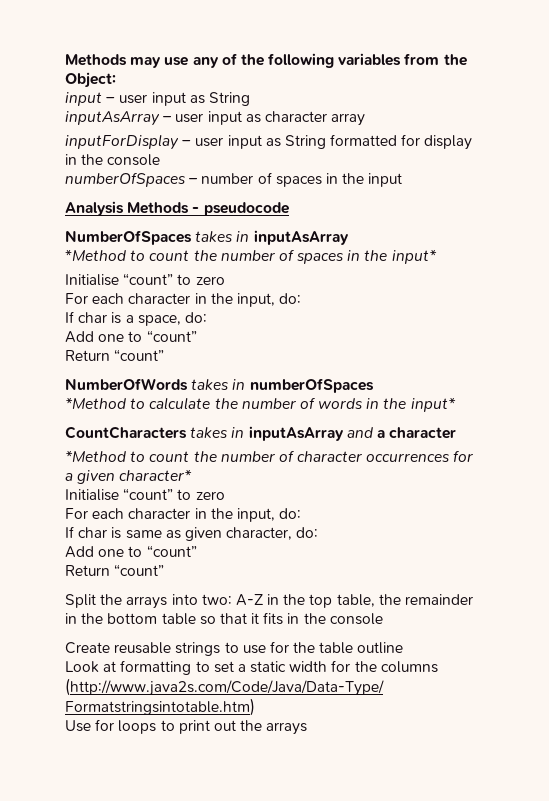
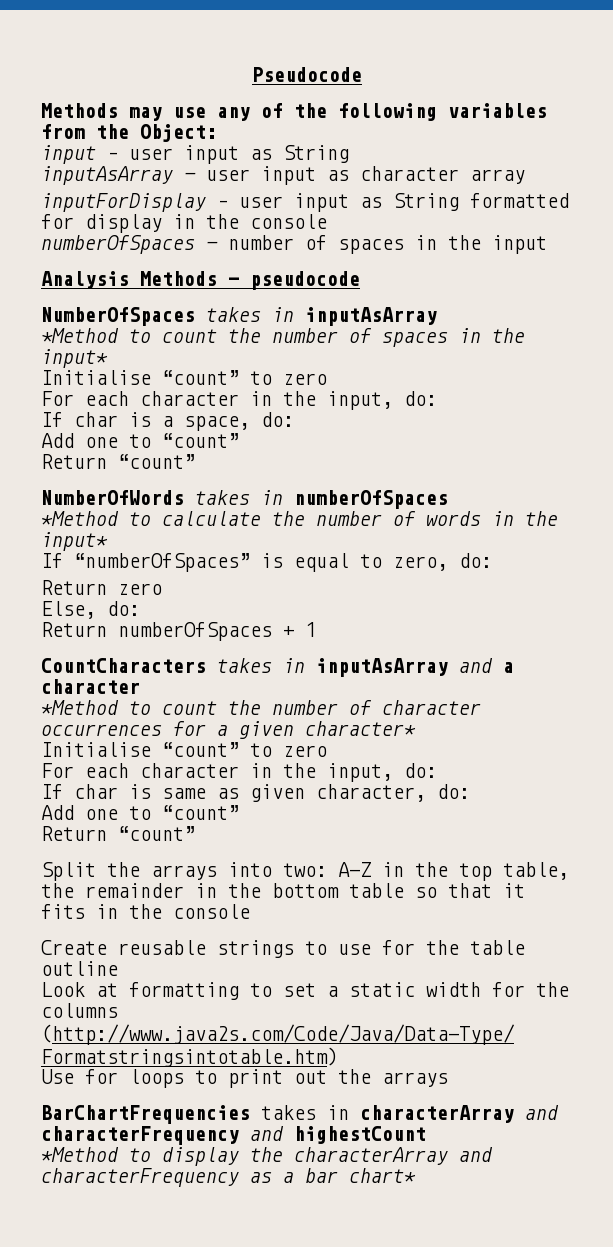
(65, 60) none -> [251,67,362,82] Pseudocode //
(456, 404) none -> [41,553,492,572] [41,580,162,595] [41,601,140,619] [41,622,316,641] // If “numberOfSpaces” is equal to zero, do: // Return zero // Else, do: // Return numberOfSpaces + 1
(308, 728) none -> [41,1105,559,1124] [41,1126,426,1145] [41,1147,493,1166] [41,1168,416,1187] // BarChartFrequencies takes in characterArray and characterFrequency and highestCount // *Method to display the characterArray and characterFrequency as a bar chart*

